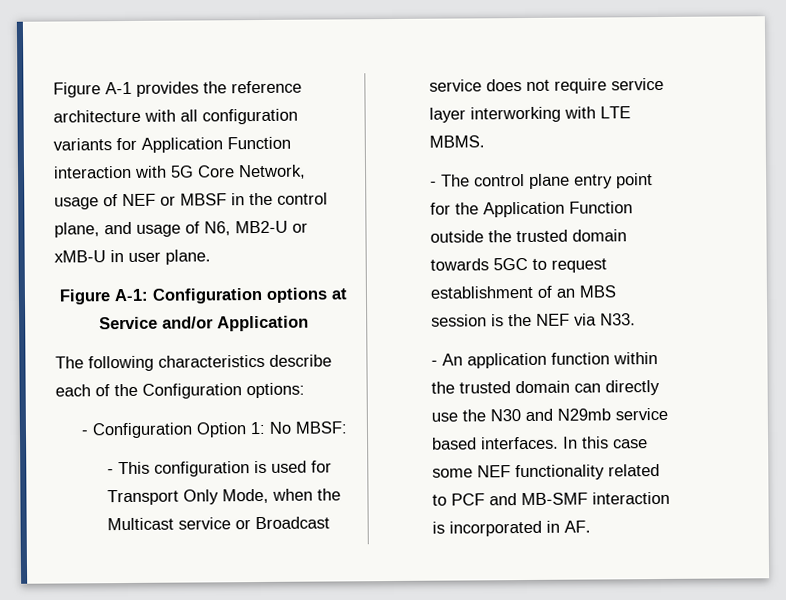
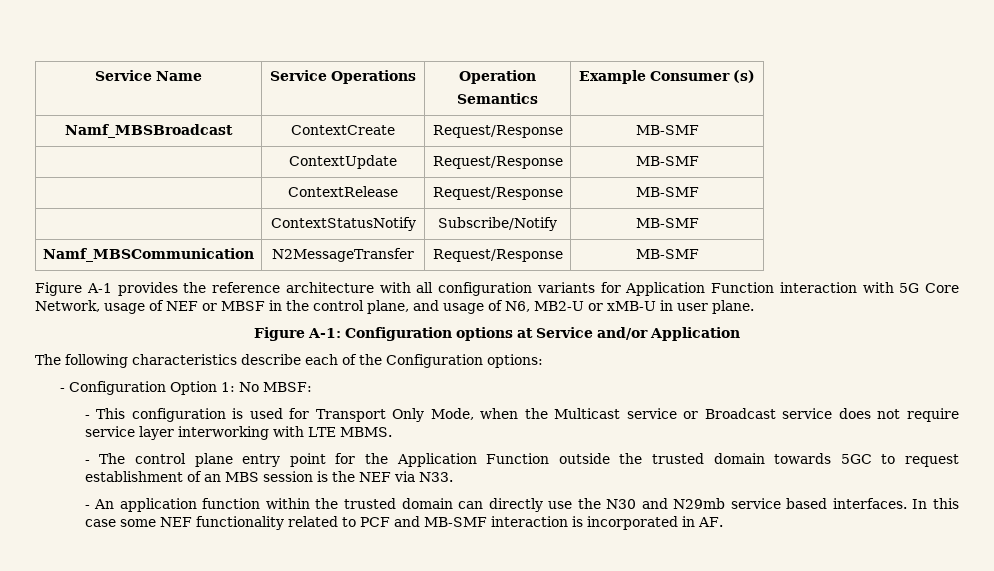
(53, 90) none -> [95,70,202,81] [270,70,416,84] [459,70,536,84] [457,93,538,104] [579,70,755,84] [65,124,233,138] [291,125,395,135] [432,125,563,138] [635,125,699,135] [289,155,397,169] [432,156,563,169] [635,156,699,166] [288,186,398,197] [432,187,563,200] [635,187,699,197] [270,217,416,231] [438,217,557,231] [635,218,699,228] [42,248,254,262] [272,248,414,262] [432,249,563,262] [635,249,699,259] Service Name | Service Operations | Operation // Semantics | Example Consumer (s) // Namf_MBSBroadcast | ContextCreate | Request/Response | MB-SMF // | ContextUpdate | Request/Response | MB-SMF // | ContextRelease | Request/Response | MB-SMF // | ContextStatusNotify | Subscribe/Notify | MB-SMF // Namf_MBSCommunication | N2MessageTransfer | Request/Response | MB-SMF //

